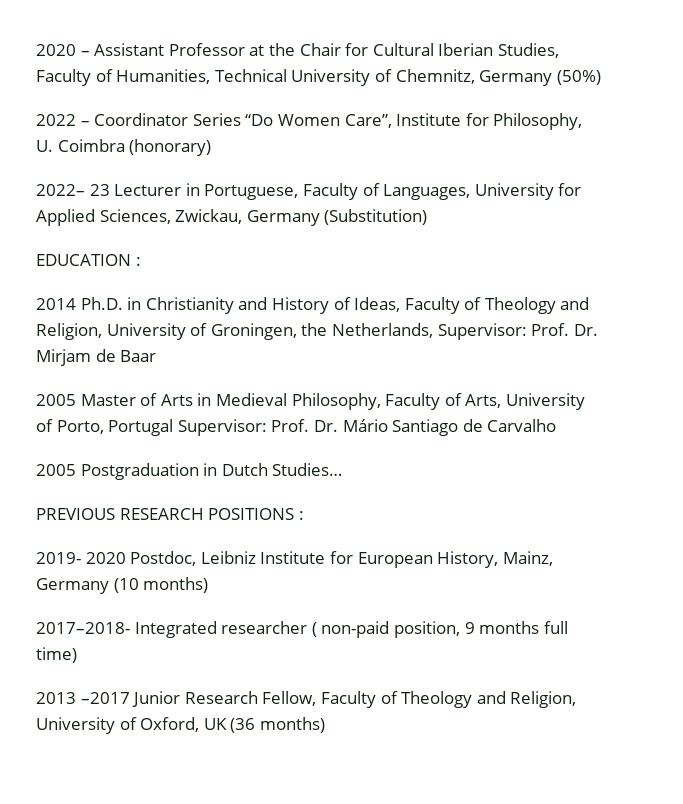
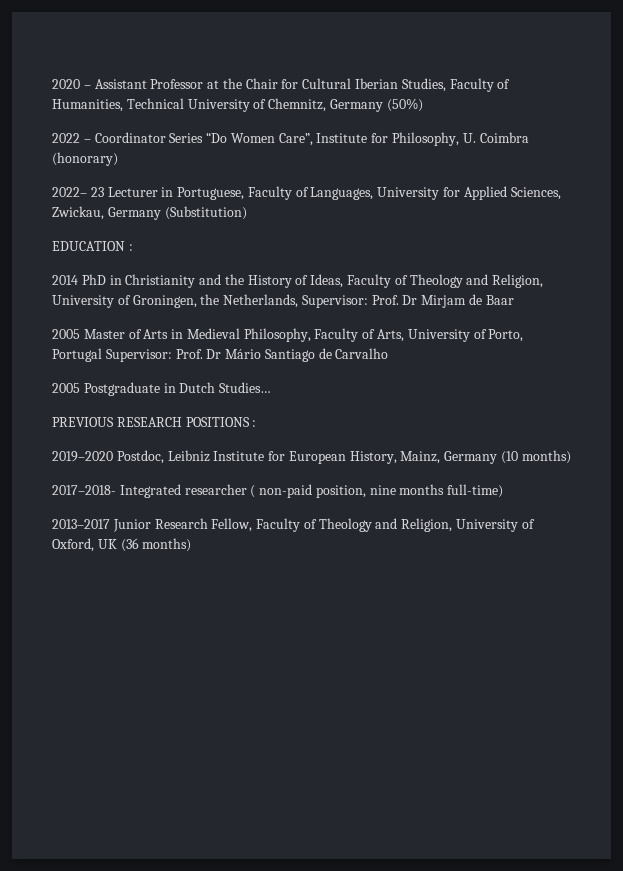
[80,297,123,310] Ph.D. -> [81,274,106,285] PhD
(268, 303) none -> [224,274,244,285] the
[573,324,598,336] Dr. -> [402,295,418,305] Dr
[313,420,338,432] Dr. -> [206,349,222,359] Dr
[80,463,199,480] Postgraduation -> [83,382,160,396] Postgraduate
[36,552,126,564] 2019- 2020 -> [52,451,113,462] 2019–2020
[464,621,568,634] [36,647,77,663] [36,692,130,704] 9 months full time) // 2013 –2017 -> [369,484,504,498] [52,519,110,529] nine months full-time) // 2013–2017

